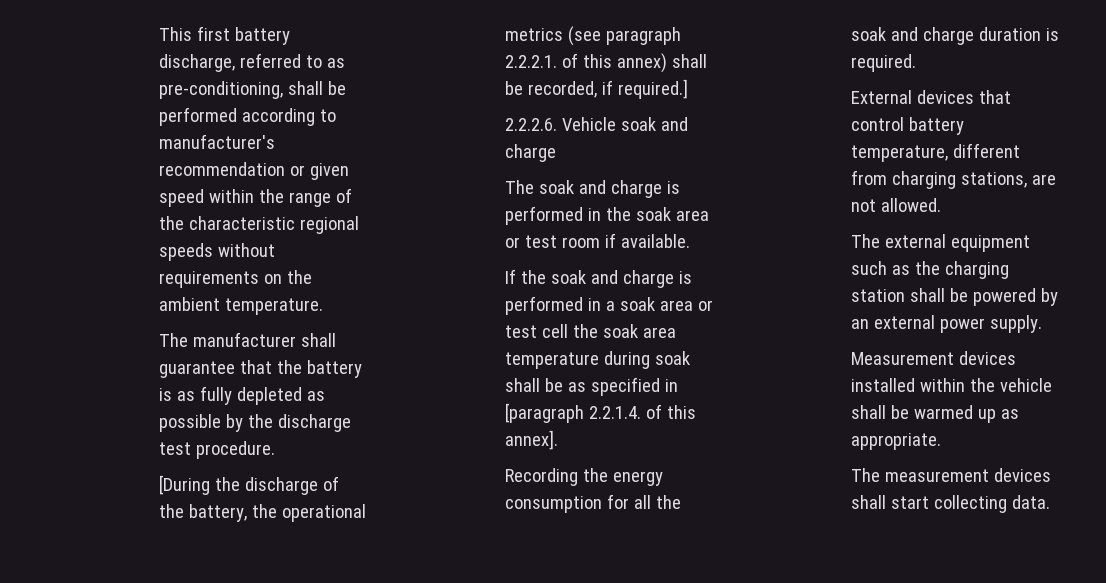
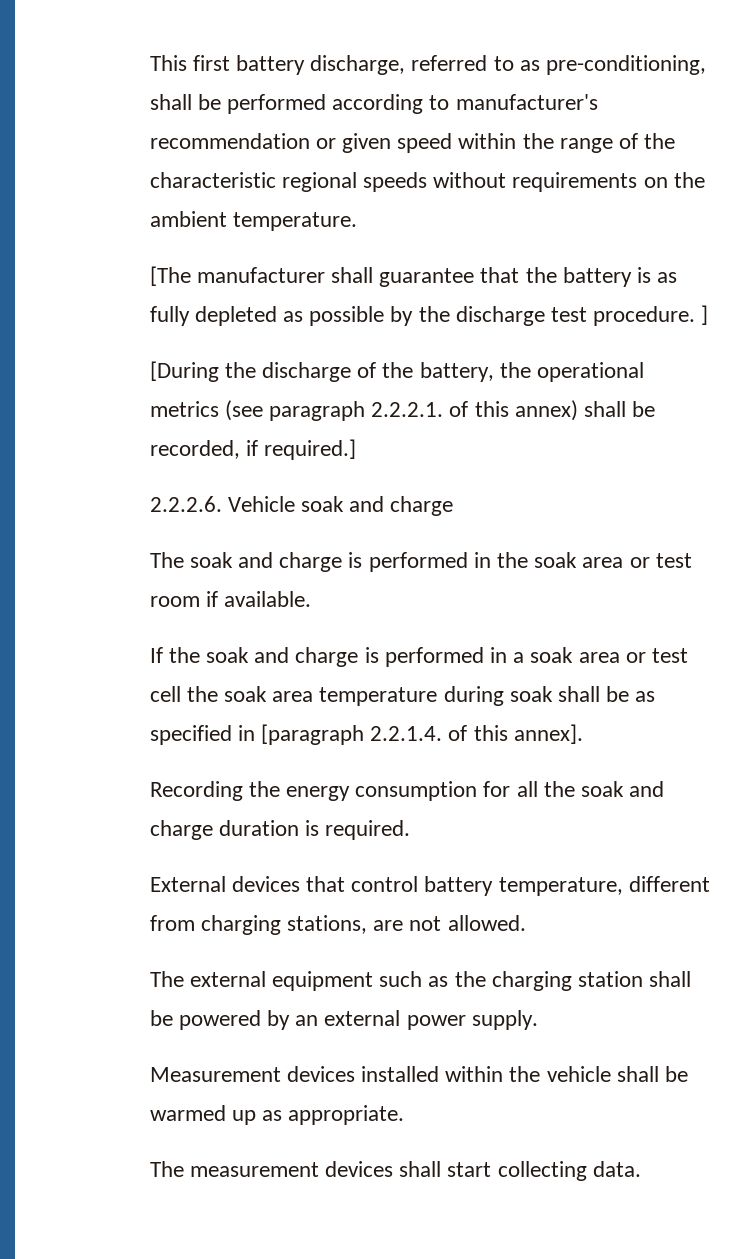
[159,333,189,347] The -> [149,266,191,286] [The
(276, 450) none -> [701,305,709,325] ]

